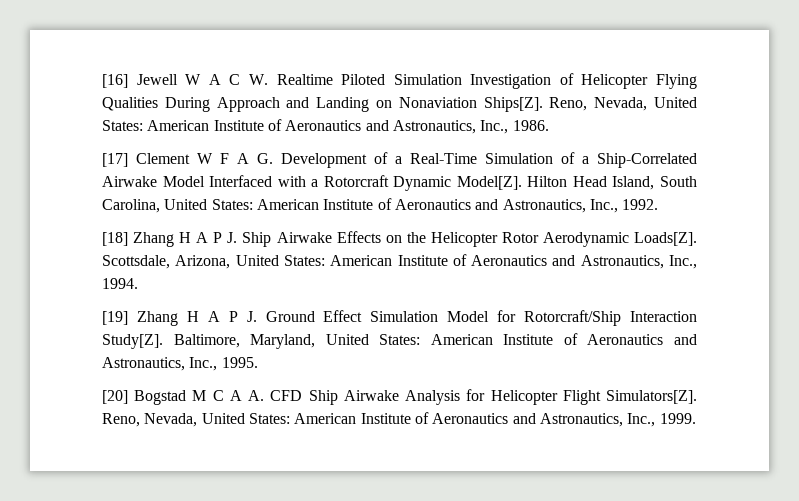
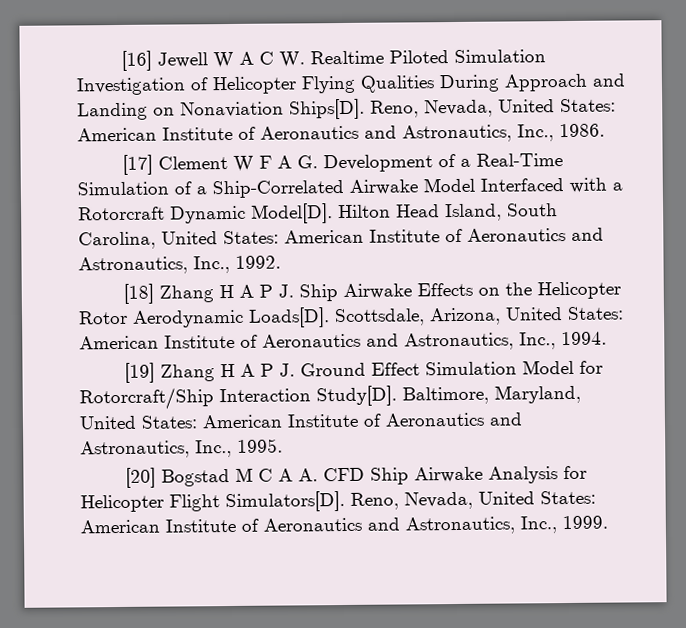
[483,97,543,112] Ships[Z]. -> [289,98,365,120] Ships[D].
[456,176,522,190] Model[Z]. -> [251,203,333,224] Model[D].
[633,232,697,246] Loads[Z]. -> [248,307,330,328] Loads[D].
[102,334,163,349] Study[Z]. -> [316,385,397,407] Study[D].
[606,390,697,404] Simulators[Z]. -> [225,490,345,513] Simulators[D].

